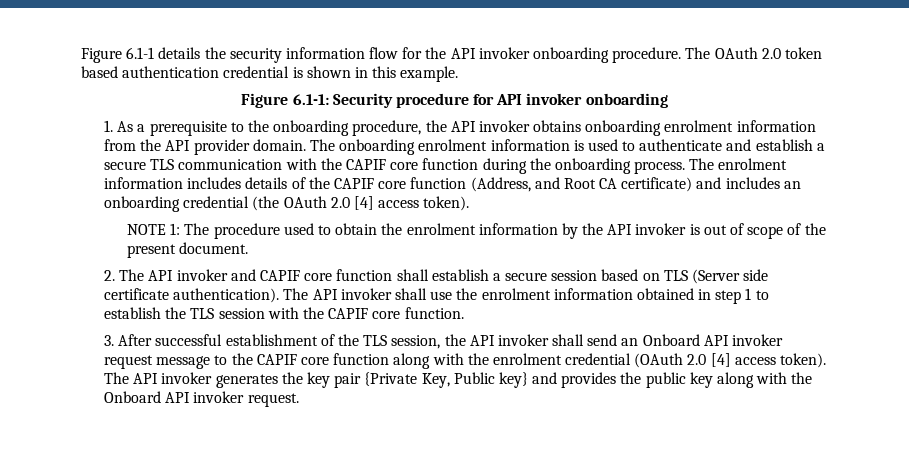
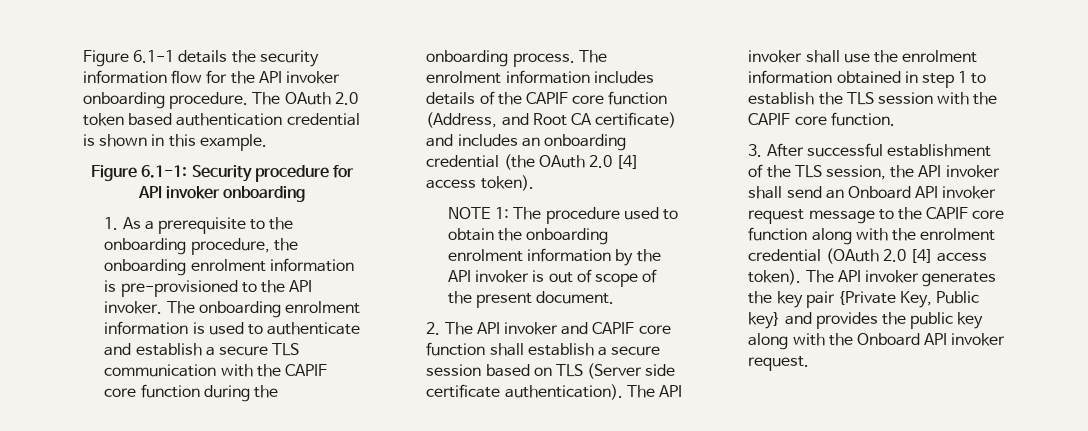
[450,120,816,136] [104,139,306,155] API invoker obtains onboarding enrolment information from the API provider domain. -> [104,258,354,276] [104,280,313,297] [104,301,163,314] onboarding enrolment information is pre-provisioned to the API invoker.
(403, 229) none -> [526,228,609,245] onboarding

